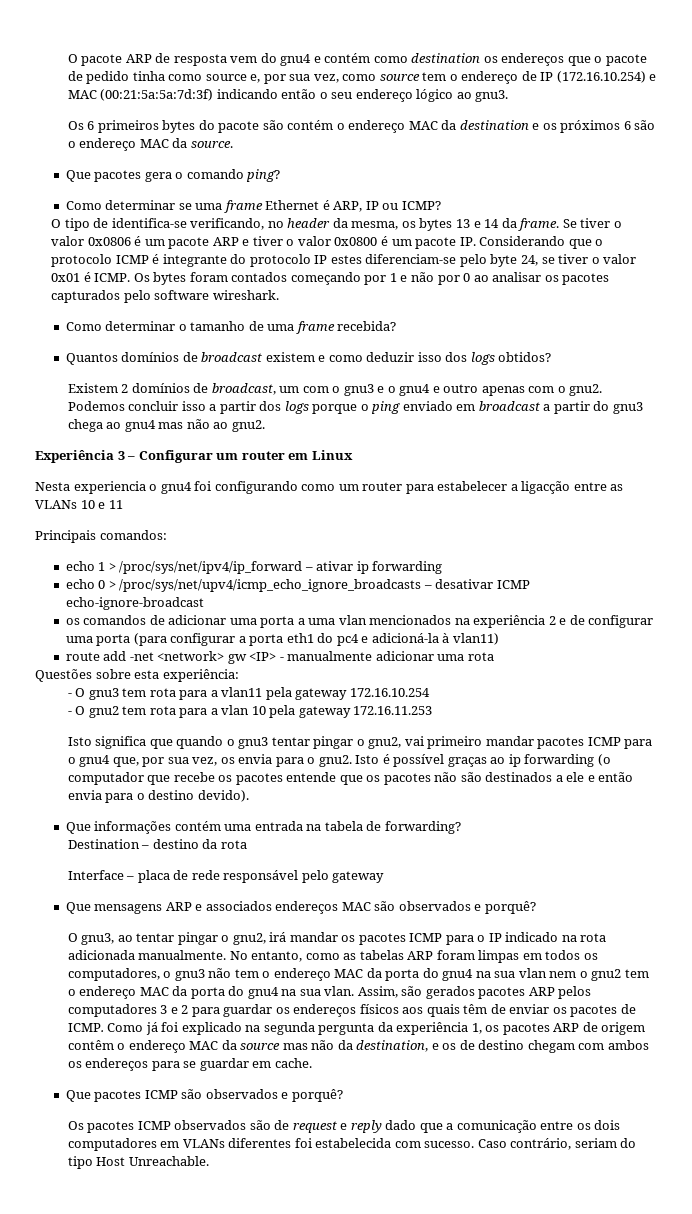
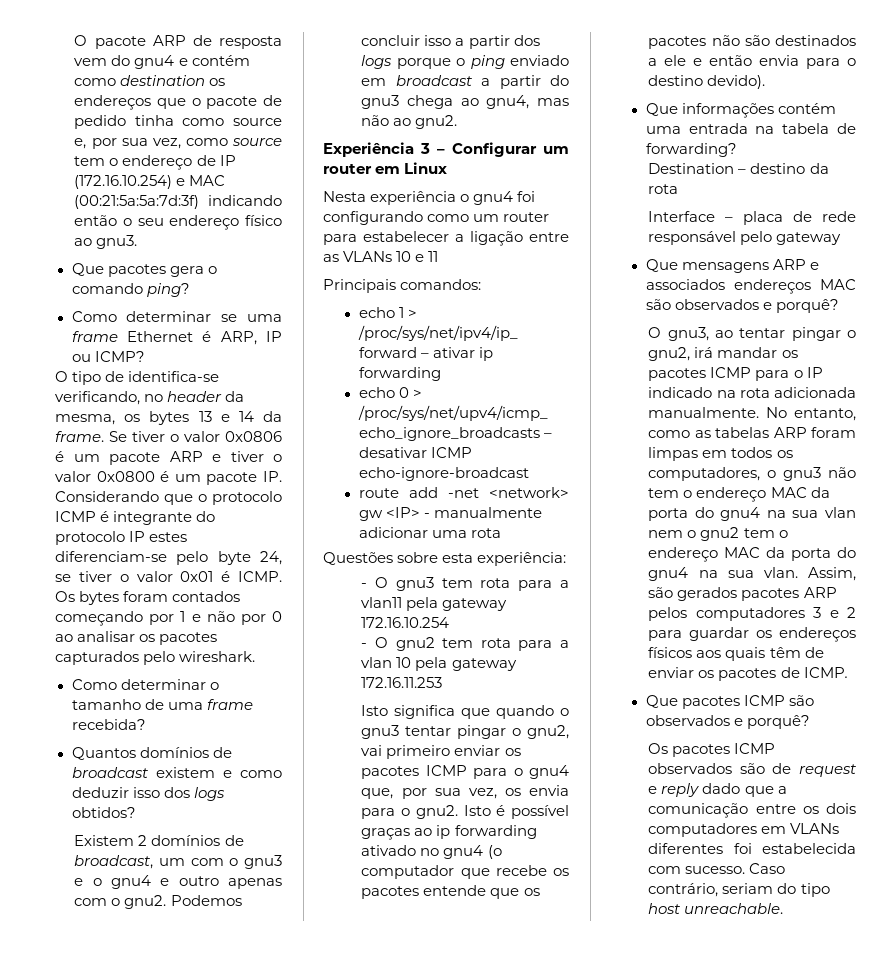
[416,89,454,102] lógico -> [245,215,282,226] físico
[67,120,656,133] [67,138,233,151] // Os 6 primeiros bytes do pacote são contém o endereço MAC da destination e os próximos 6 são o endereço MAC da source. -> (138, 242) none
[154,290,210,300] software -> (176, 658) none
[124,420,156,432] gnu4 -> [486,95,530,109] gnu4,
[73,481,146,494] experiencia -> [370,191,457,205] experiência
[521,481,571,494] ligacção -> [470,231,523,246] ligação
[65,615,654,628] [65,633,499,646] // os comandos de adicionar uma porta a uma vlan mencionados na experiência 2 e de configurar uma porta (para configurar a porta eth1 do pc4 e adicioná-la à vlan11) -> (529, 474) none
[485,736,534,746] mandar -> [454,745,521,756] enviar os
(595, 760) none -> [361,845,484,859] ativado no gnu4
[107,1022,646,1035] [67,1040,649,1053] [67,1058,312,1071] Como já foi explicado na segunda pergunta da experiência 1, os pacotes ARP de origem contêm o endereço MAC da source mas não da destination, e os de destino chegam com ambos os endereços para se guardar em cache. -> (848, 672) none
[96,1156,209,1166] Host Unreachable. -> [648,903,784,914] host unreachable.

